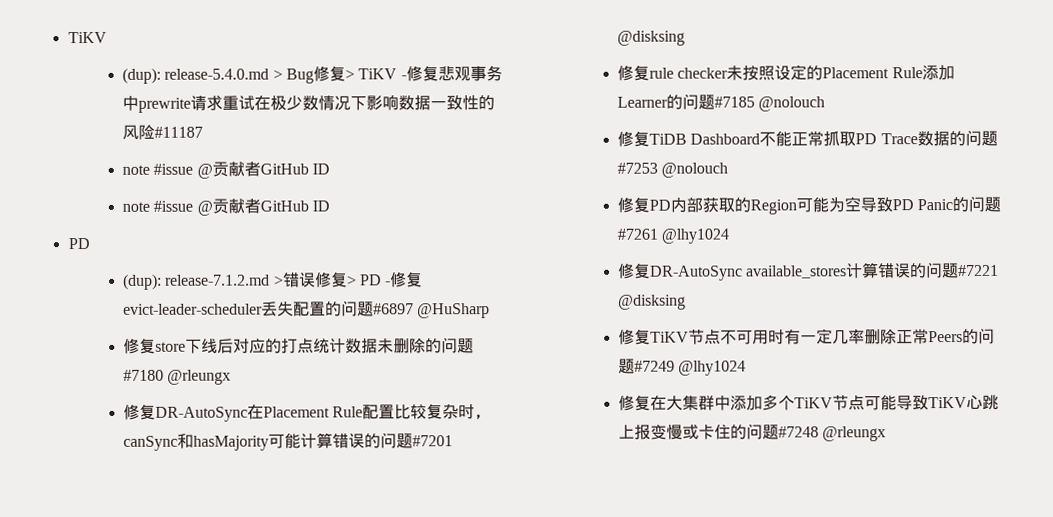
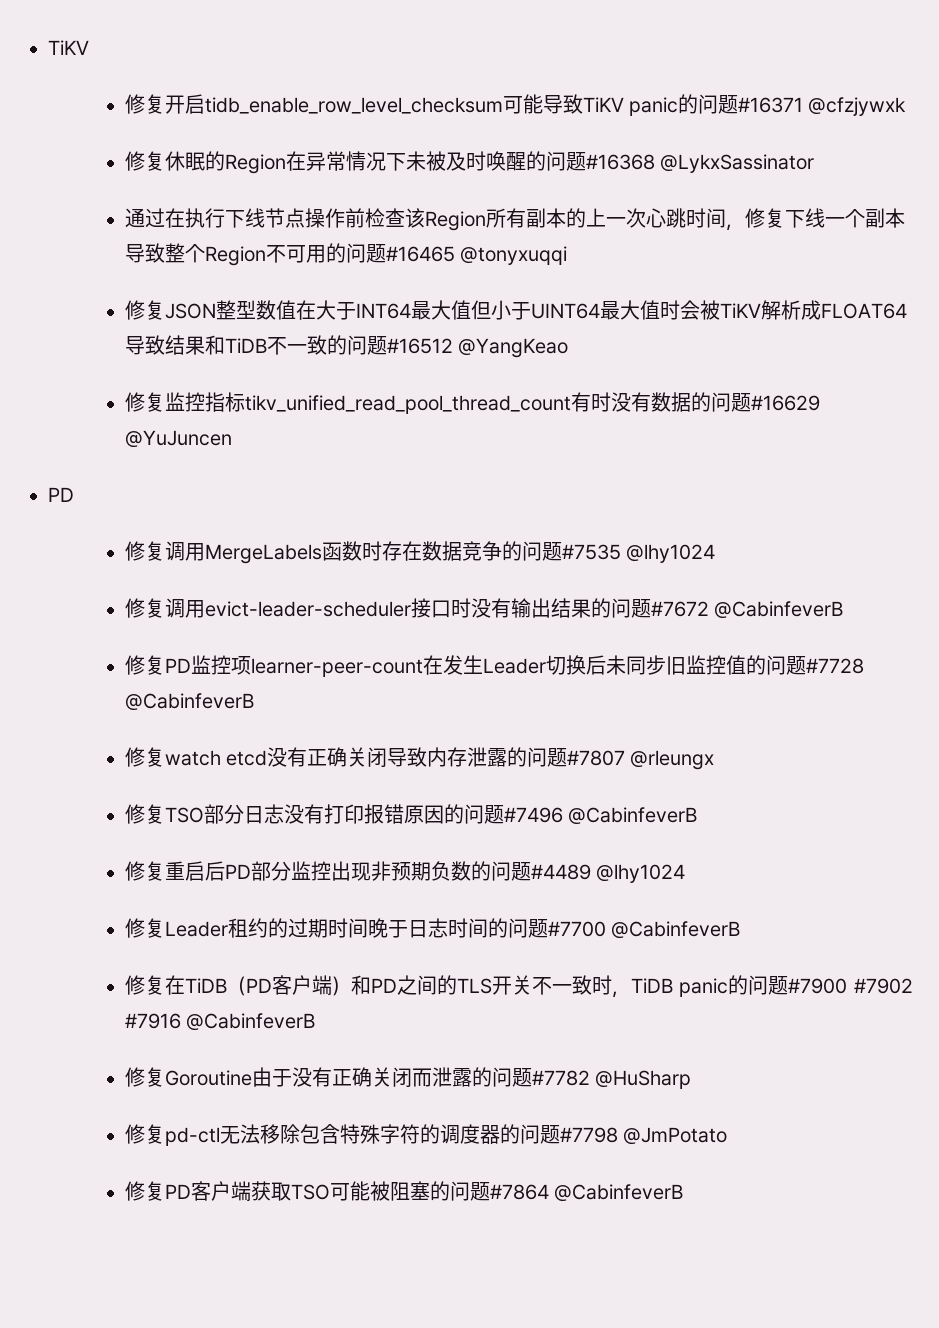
[122,65,503,84] [122,94,496,113] [122,124,204,140] [122,161,331,179] [122,198,331,216] [67,237,90,250] [123,271,424,290] [123,300,491,319] [123,337,475,354] [123,369,232,385] [123,403,492,422] [123,432,454,451] [617,30,686,46] [617,64,955,81] [617,93,826,112] [617,129,998,147] [617,162,729,178] [617,195,1002,215] [617,228,730,244] [618,262,1000,281] [618,294,687,310] [618,327,996,345] [618,358,747,376] [618,394,1000,411] [618,423,887,442] (dup): release-5.4.0.md > Bug修复> TiKV -修复悲观事务中prewrite请求重试在极少数情况下影响数据一致性的风险#11187 // note #issue @贡献者GitHub ID // note #issue @贡献者GitHub ID // PD // (dup): release-7.1.2.md >错误修复> PD -修复evict-leader-scheduler丢失配置的问题#6897 @HuSharp // 修复store下线后对应的打点统计数据未删除的问题#7180 @rleungx // 修复DR-AutoSync在Placement Rule配置比较复杂时，canSync和hasMajority可能计算错误的问题#7201 @disksing // 修复rule checker未按照设定的Placement Rule添加Learner的问题#7185 @nolouch // 修复TiDB Dashboard不能正常抓取PD Trace数据的问题#7253 @nolouch // 修复PD内部获取的Region可能为空导致PD Panic的问题#7261 @lhy1024 // 修复DR-AutoSync available_stores计算错误的问题#7221 @disksing // 修复TiKV节点不可用时有一定几率删除正常Peers的问题#7249 @lhy1024 // 修复在大集群中添加多个TiKV节点可能导致TiKV心跳上报变慢或卡住的问题#7248 @rleungx -> [124,94,907,116] [124,151,814,174] [124,208,905,231] [124,243,567,266] [124,300,907,320] [124,335,568,358] [124,392,820,414] [124,430,232,448] [48,487,74,502] [124,541,715,564] [124,598,843,619] [124,655,864,677] [124,693,254,711] [124,747,715,770] [124,804,697,825] [124,861,685,883] [124,918,740,939] [124,975,914,998] [124,1013,315,1031] [124,1067,691,1089] [124,1124,727,1146] [124,1181,683,1202] 修复开启tidb_enable_row_level_checksum可能导致TiKV panic的问题#16371 @cfzjywxk // 修复休眠的Region在异常情况下未被及时唤醒的问题#16368 @LykxSassinator // 通过在执行下线节点操作前检查该Region所有副本的上一次心跳时间，修复下线一个副本导致整个Region不可用的问题#16465 @tonyxuqqi // 修复JSON整型数值在大于INT64最大值但小于UINT64最大值时会被TiKV解析成FLOAT64导致结果和TiDB不一致的问题#16512 @YangKeao // 修复监控指标tikv_unified_read_pool_thread_count有时没有数据的问题#16629 @YuJuncen // PD // 修复调用MergeLabels函数时存在数据竞争的问题#7535 @lhy1024 // 修复调用evict-leader-scheduler接口时没有输出结果的问题#7672 @CabinfeverB // 修复PD监控项learner-peer-count在发生Leader切换后未同步旧监控值的问题#7728 @CabinfeverB // 修复watch etcd没有正确关闭导致内存泄露的问题#7807 @rleungx // 修复TSO部分日志没有打印报错原因的问题#7496 @CabinfeverB // 修复重启后PD部分监控出现非预期负数的问题#4489 @lhy1024 // 修复Leader租约的过期时间晚于日志时间的问题#7700 @CabinfeverB // 修复在TiDB（PD客户端）和PD之间的TLS开关不一致时，TiDB panic的问题#7900 #7902 #7916 @CabinfeverB // 修复Goroutine由于没有正确关闭而泄露的问题#7782 @HuSharp // 修复pd-ctl无法移除包含特殊字符的调度器的问题#7798 @JmPotato // 修复PD客户端获取TSO可能被阻塞的问题#7864 @CabinfeverB

